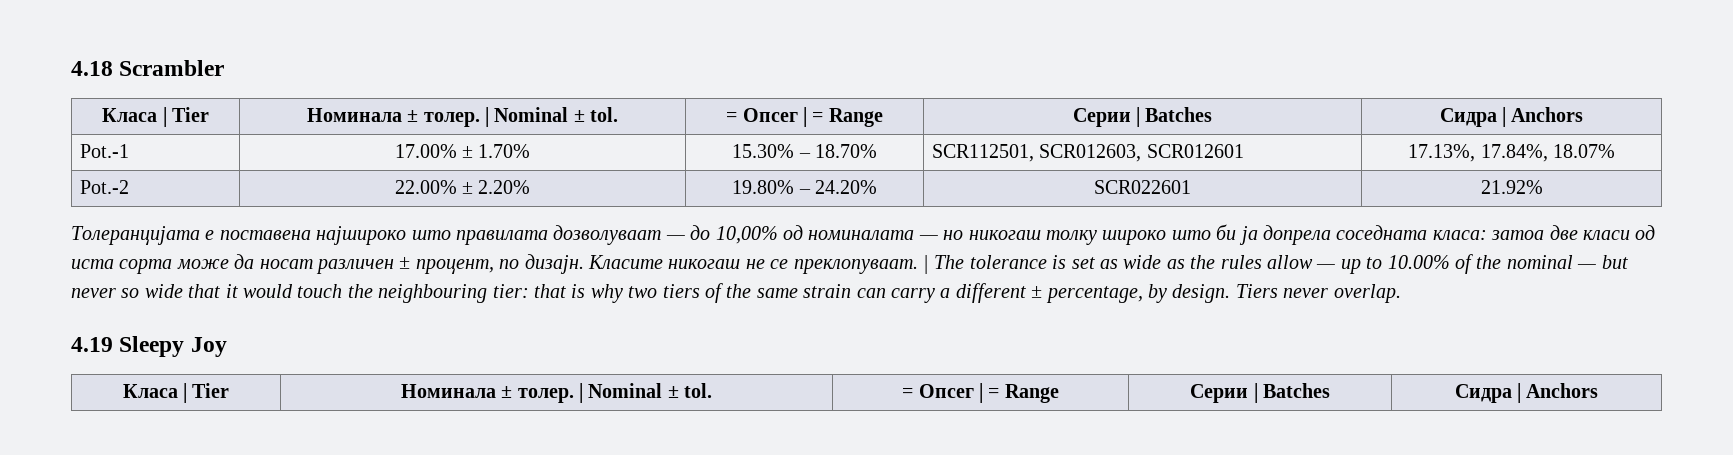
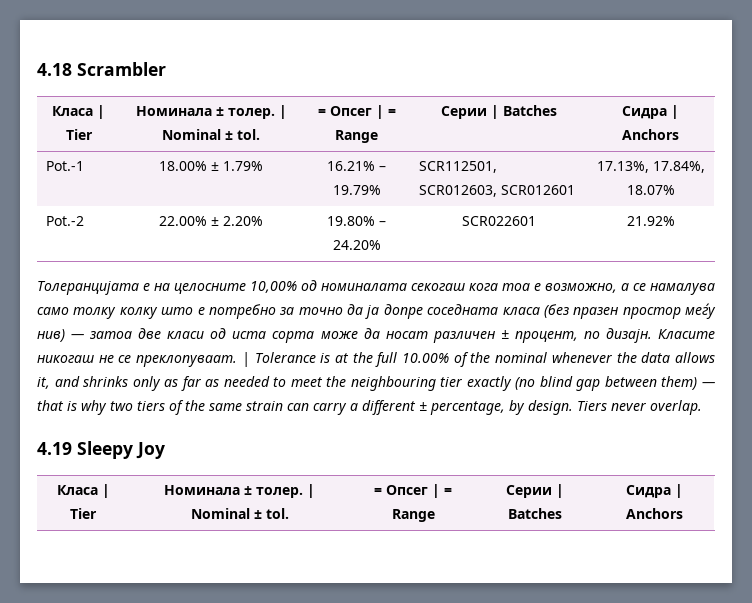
[394,144,531,158] [732,144,877,158] 17.00% ± 1.70% | 15.30% – 18.70% -> [159,161,263,171] [327,161,386,171] [332,185,381,195] 18.00% ± 1.79% | 16.21% – 19.79%
[219,224,1487,245] поставена најшироко што правилата дозволуваат — до 10,00% од номиналата — но никогаш толку широко што би ја допрела соседната класа: -> [154,280,715,295] [37,303,716,319] [37,329,85,342] на целосните 10,00% од номиналата секогаш кога тоа е возможно, а се намалува само толку колку што е потребно за точно да ја допре соседната класа (без празен простор меѓу нив) —
[934,254,1628,274] [71,284,529,303] The tolerance is set as wide as the rules allow — up to 10.00% of the nominal — but never so wide that it would touch the neighbouring tier: -> [254,352,715,367] [37,376,715,391] Tolerance is at the full 10.00% of the nominal whenever the data allows it, and shrinks only as far as needed to meet the neighbouring tier exactly (no blind gap between them) —

